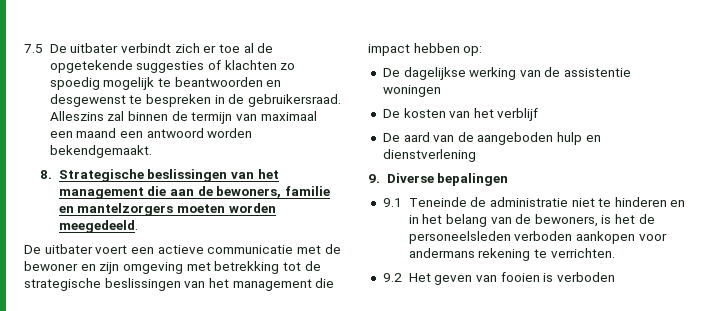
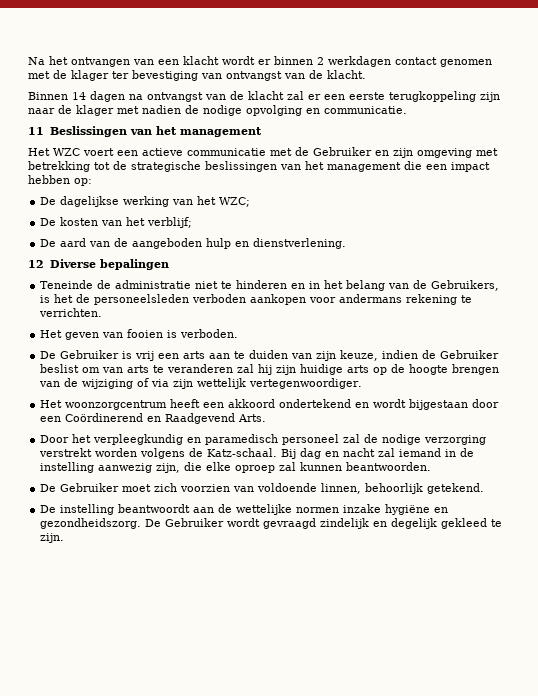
[24,43,274,53] [49,60,296,73] [49,77,282,90] [49,94,341,107] [49,111,317,124] [49,128,253,138] [49,145,152,158] [39,169,279,182] [58,186,330,199] [58,203,276,216] [58,220,138,233] [24,244,93,254] 7.5 De uitbater verbindt zich er toe al de opgetekende suggesties of klachten zo spoedig mogelijk te beantwoorden en desgewenst te bespreken in de gebruikersraad. Alleszins zal binnen de termijn van maximaal een maand een antwoord worden bekendgemaakt. // 8. Strategische beslissingen van het management die aan de bewoners, familie en mantelzorgers moeten worden meegedeeld. // De uitbater -> [28,56,492,67] [28,70,366,81] [28,91,500,102] [28,105,407,116] [28,126,262,137] [28,148,80,156] Na het ontvangen van een klacht wordt er binnen 2 werkdagen contact genomen met de klager ter bevestiging van ontvangst van de klacht. // Binnen 14 dagen na ontvangst van de klacht zal er een eerste terugkoppeling zijn naar de klager met nadien de nodige opvolging en communicatie. // 11 Beslissingen van het management // Het WZC
[24,261,78,271] bewoner -> [313,147,372,156] Gebruiker
(335, 283) none -> [426,164,447,170] een
[544,67,632,77] [382,85,441,97] de assistentie woningen -> [197,196,251,207] het WZC;
[497,108,539,121] verblijf -> [147,217,193,228] verblijf;
[382,149,476,162] [368,174,380,183] dienstverlening // 9. -> [253,238,347,249] [28,260,44,268] dienstverlening. // 12
[382,198,402,207] 9.1 -> (169, 264) none
[534,214,598,227] bewoners, -> [431,280,500,291] Gebruikers,
[382,273,402,282] 9.2 -> (103, 312) none
[556,272,615,282] verboden -> [180,329,239,338] [40,350,500,361] [40,364,500,375] [39,378,363,389] [40,399,500,410] [40,413,267,424] [40,434,487,445] [39,448,475,459] [40,462,432,473] [40,483,485,494] [40,504,449,515] [40,518,503,529] [40,533,65,543] verboden. // De Gebruiker is vrij een arts aan te duiden van zijn keuze, indien de Gebruiker beslist om van arts te veranderen zal hij zijn huidige arts op de hoogte brengen van de wijziging of via zijn wettelijk vertegenwoordiger. // Het woonzorgcentrum heeft een akkoord ondertekend en wordt bijgestaan door een Coördinerend en Raadgevend Arts. // Door het verpleegkundig en paramedisch personeel zal de nodige verzorging verstrekt worden volgens de Katz-schaal. Bij dag en nacht zal iemand in de instelling aanwezig zijn, die elke oproep zal kunnen beantwoorden. // De Gebruiker moet zich voorzien van voldoende linnen, behoorlijk getekend. // De instelling beantwoordt aan de wettelijke normen inzake hygiëne en gezondheidszorg. De Gebruiker wordt gevraagd zindelijk en degelijk gekleed te zijn.

